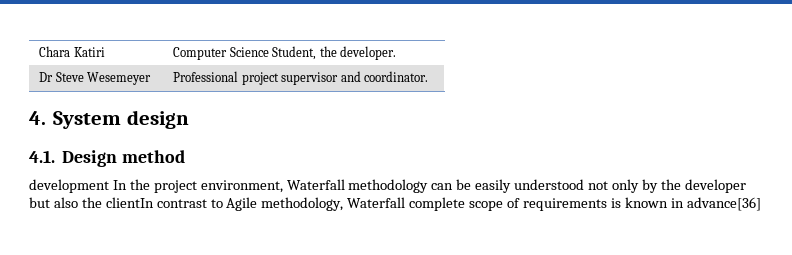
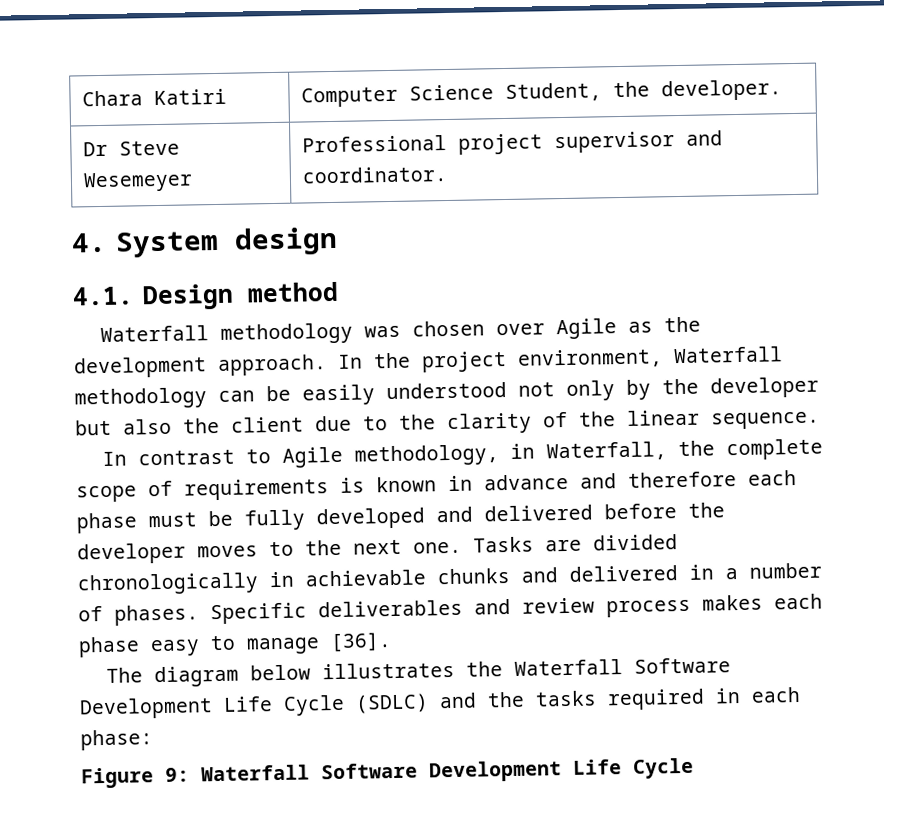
[29,179,109,193] development -> [99,316,701,345] [74,354,327,379] Waterfall methodology was chosen over Agile as the development approach.
[105,197,154,208] clientIn -> [231,409,820,435] [101,451,127,467] client due to the clarity of the linear sequence. // In
[347,197,406,208] Waterfall -> [509,440,715,462] in Waterfall, the
[686,197,761,211] advance[36] -> [484,470,797,491] [76,502,725,534] [77,534,678,565] [77,562,822,596] [78,593,823,626] [78,632,392,658] [105,657,731,688] [79,686,801,720] [80,729,153,751] [81,757,694,789] advance and therefore each phase must be fully developed and delivered before the developer moves to the next one. Tasks are divided chronologically in achievable chunks and delivered in a number of phases. Specific deliverables and review process makes each phase easy to manage [36]. // The diagram below illustrates the Waterfall Software Development Life Cycle (SDLC) and the tasks required in each phase: // Figure 9: Waterfall Software Development Life Cycle

